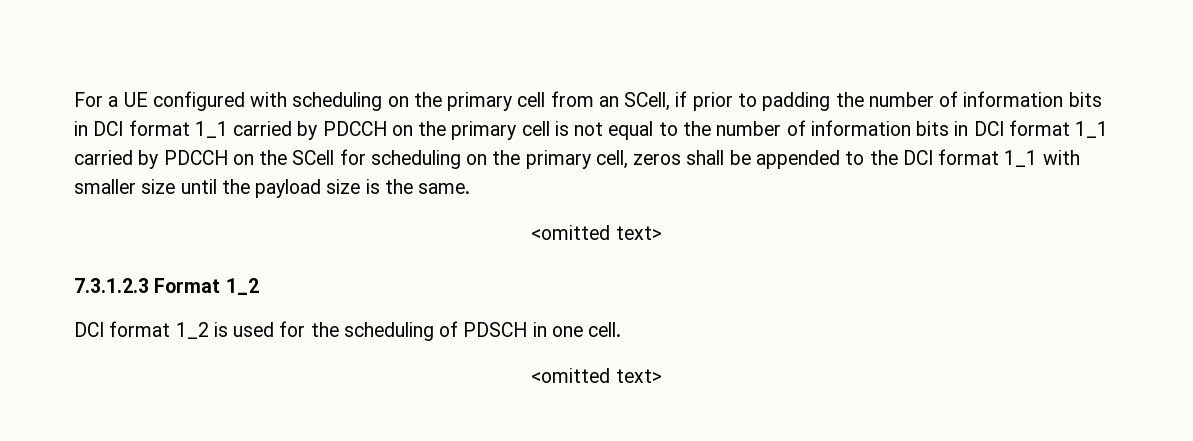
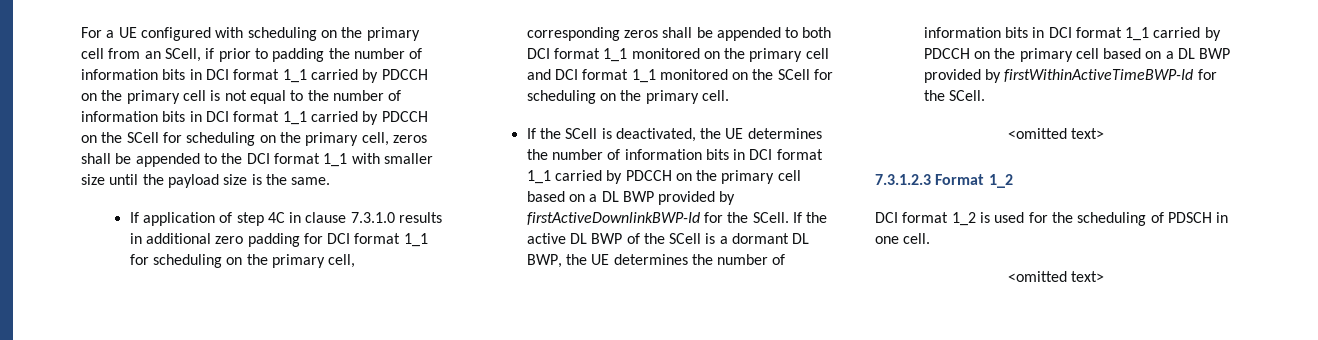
(471, 188) none -> [129,212,443,226] [129,233,428,247] [129,254,356,268] [526,27,832,41] [526,48,829,62] [526,69,834,83] [526,90,729,104] [526,128,822,142] [526,149,823,160] [526,170,801,184] [526,191,736,205] [526,212,828,225] [526,233,810,244] [526,254,786,268] [923,27,1221,41] [923,48,1231,62] [923,69,1217,83] [923,90,985,101] // If application of step 4C in clause 7.3.1.0 results in additional zero padding for DCI format 1_1 for scheduling on the primary cell, corresponding zeros shall be appended to both DCI format 1_1 monitored on the primary cell and DCI format 1_1 monitored on the SCell for scheduling on the primary cell. // If the SCell is deactivated, the UE determines the number of information bits in DCI format 1_1 carried by PDCCH on the primary cell based on a DL BWP provided by firstActiveDownlinkBWP-Id for the SCell. If the active DL BWP of the SCell is a dormant DL BWP, the UE determines the number of information bits in DCI format 1_1 carried by PDCCH on the primary cell based on a DL BWP provided by firstWithinActiveTimeBWP-Id for the SCell.

